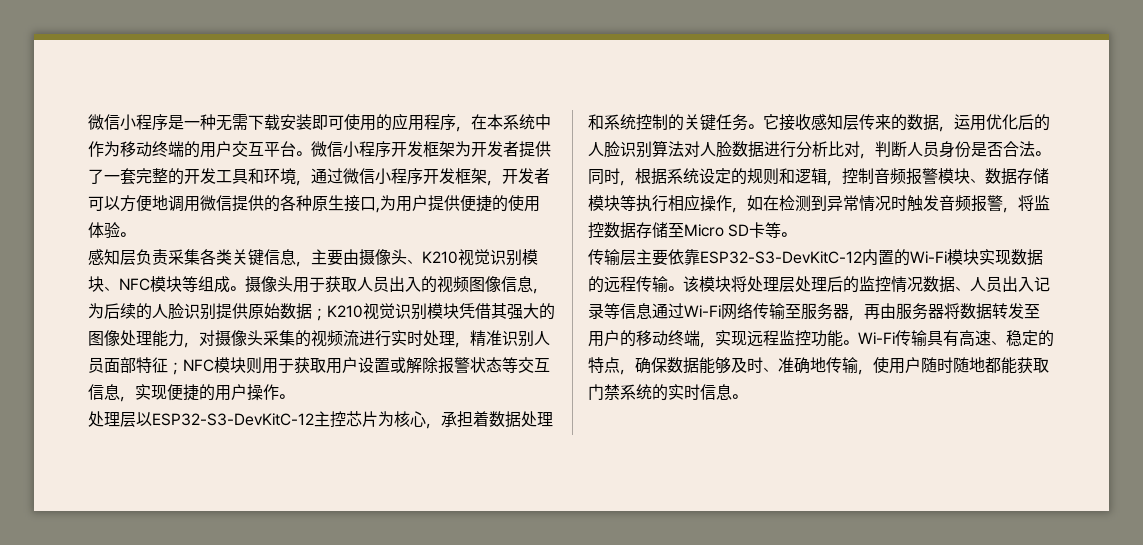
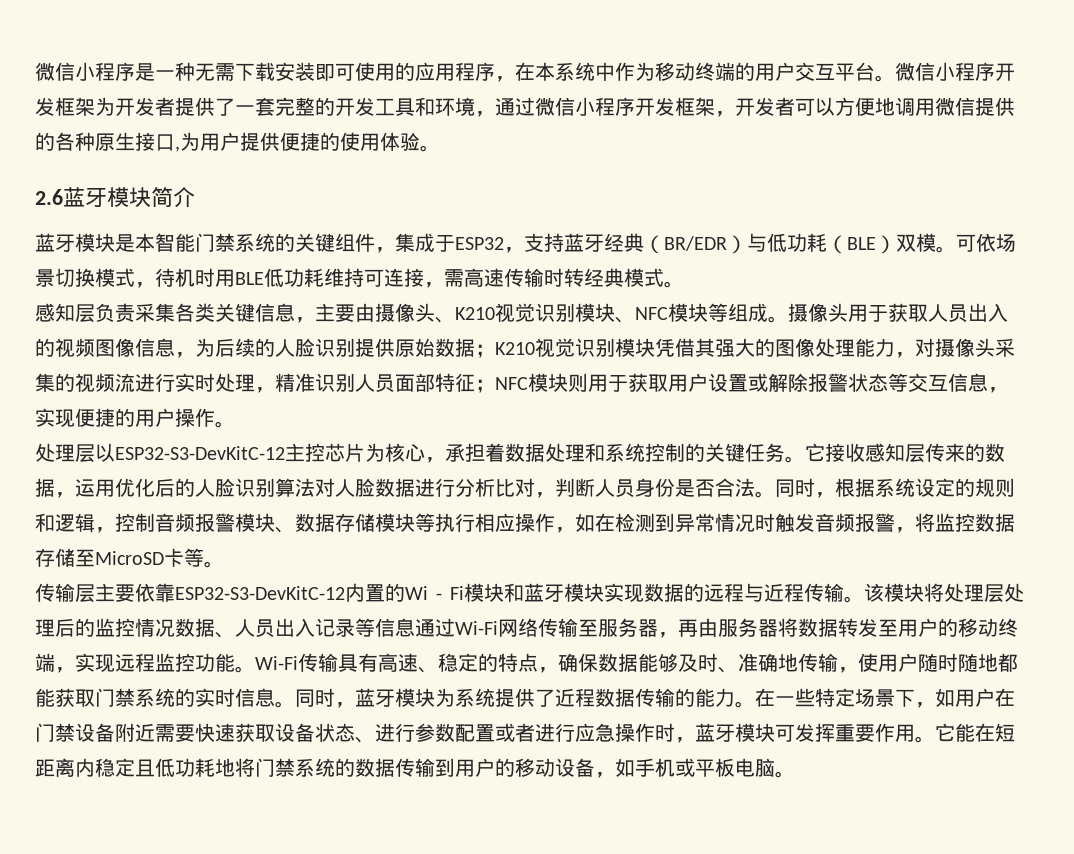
(135, 234) none -> [35,187,195,208] [35,233,1016,254] [35,268,684,288] // 2.6蓝牙模块简介 // 蓝牙模块是本智能门禁系统的关键组件，集成于ESP32，支持蓝牙经典（BR/EDR）与低功耗（BLE）双模。可依场景切换模式，待机时用BLE低功耗维持可连接，需高速传输时转经典模式。
[684,224,750,237] Micro SD -> [95,551,164,565] MicroSD
[910,251,947,263] Wi-Fi -> [405,583,564,602] Wi - Fi模块和蓝牙
(636, 284) none -> [744,583,804,602] 与近程
(747, 396) none -> [295,688,1015,708] [35,723,1015,743] [35,758,795,778] 同时，蓝牙模块为系统提供了近程数据传输的能力。在一些特定场景下，如用户在门禁设备附近需要快速获取设备状态、进行参数配置或者进行应急操作时，蓝牙模块可发挥重要作用。它能在短距离内稳定且低功耗地将门禁系统的数据传输到用户的移动设备，如手机或平板电脑。

